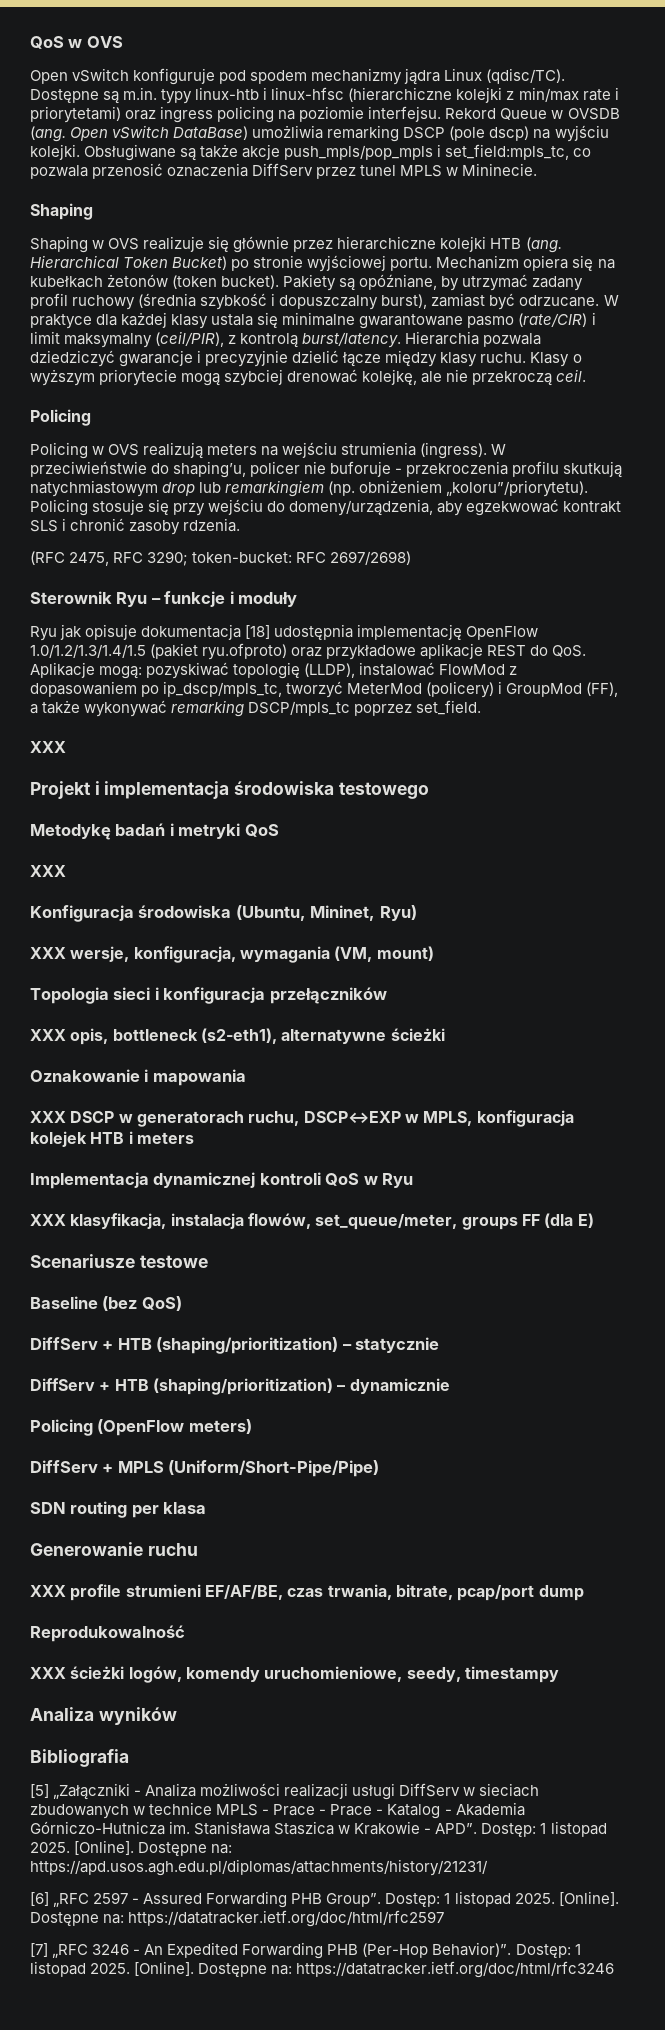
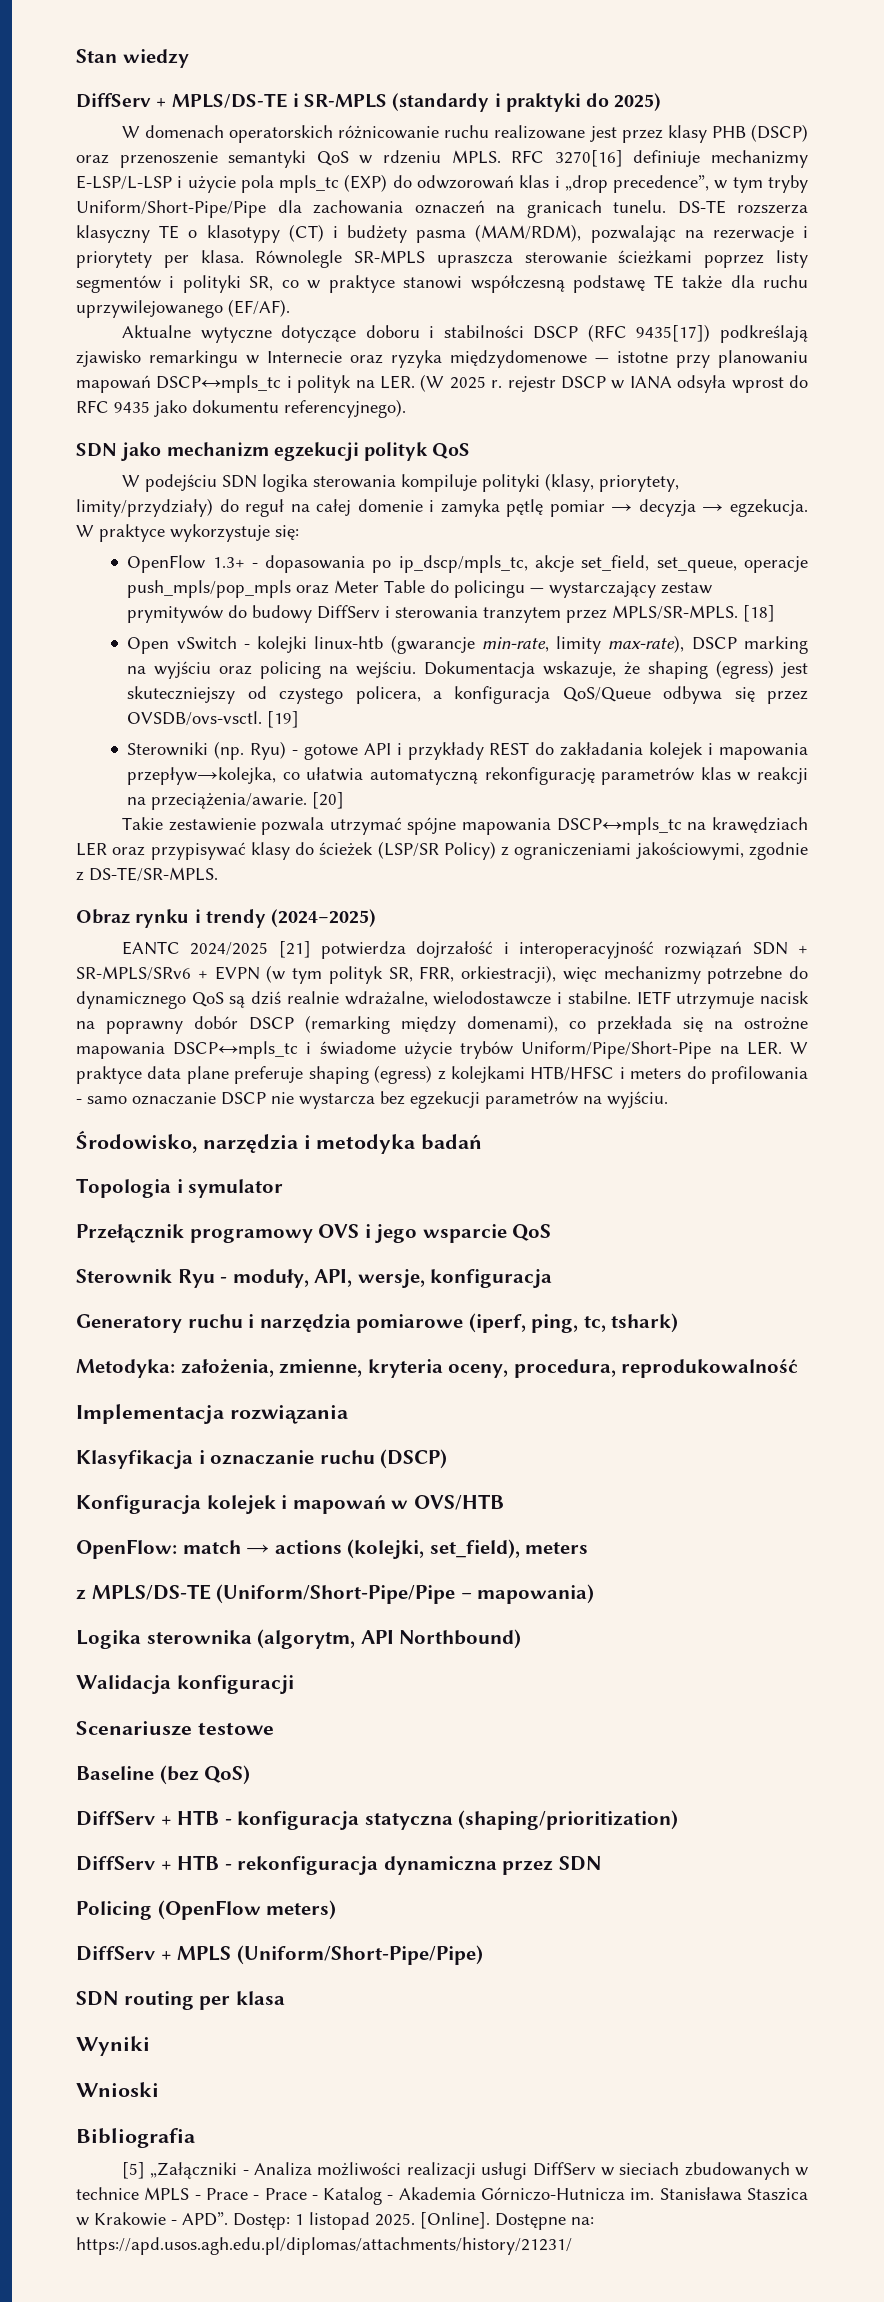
[30,36,123,49] [30,68,566,85] [30,87,619,104] [30,106,620,123] [30,125,609,142] [30,144,592,161] [30,163,538,179] [30,203,93,220] [30,236,562,253] [30,255,615,272] [30,274,584,291] [30,293,619,310] [30,312,596,329] [30,331,542,348] [30,350,582,367] [30,369,587,386] [30,409,91,426] [30,442,507,459] [30,461,623,478] [30,480,589,497] [30,499,622,516] [30,518,241,535] [30,551,412,566] [30,591,298,607] [30,624,539,641] [30,643,587,660] [30,662,518,679] [30,681,619,698] [30,700,482,717] [30,741,66,753] [30,781,429,799] [30,823,279,840] [30,865,66,877] [30,905,417,922] [30,946,434,963] [30,987,387,1004] [30,1028,445,1045] [30,1069,246,1086] [30,1110,574,1127] [30,1131,194,1147] [30,1172,414,1189] [30,1213,594,1230] QoS w OVS // Open vSwitch konfiguruje pod spodem mechanizmy jądra Linux (qdisc/TC). Dostępne są m.in. typy linux-htb i linux-hfsc (hierarchiczne kolejki z min/max rate i priorytetami) oraz ingress policing na poziomie interfejsu. Rekord Queue w OVSDB (ang. Open vSwitch DataBase) umożliwia remarking DSCP (pole dscp) na wyjściu kolejki. Obsługiwane są także akcje push_mpls/pop_mpls i set_field:mpls_tc, co pozwala przenosić oznaczenia DiffServ przez tunel MPLS w Mininecie. // Shaping // Shaping w OVS realizuje się głównie przez hierarchiczne kolejki HTB (ang. Hierarchical Token Bucket) po stronie wyjściowej portu. Mechanizm opiera się na kubełkach żetonów (token bucket). Pakiety są opóźniane, by utrzymać zadany profil ruchowy (średnia szybkość i dopuszczalny burst), zamiast być odrzucane. W praktyce dla każdej klasy ustala się minimalne gwarantowane pasmo (rate/CIR) i limit maksymalny (ceil/PIR), z kontrolą burst/latency. Hierarchia pozwala dziedziczyć gwarancje i precyzyjnie dzielić łącze między klasy ruchu. Klasy o wyższym priorytecie mogą szybciej drenować kolejkę, ale nie przekroczą ceil. // Policing // Policing w OVS realizują meters na wejściu strumienia (ingress). W przeciwieństwie do shaping’u, policer nie buforuje - przekroczenia profilu skutkują natychmiastowym drop lub remarkingiem (np. obniżeniem „koloru”/priorytetu). Policing stosuje się przy wejściu do domeny/urządzenia, aby egzekwować kontrakt SLS i chronić zasoby rdzenia. // (RFC 2475, RFC 3290; token-bucket: RFC 2697/2698) // Sterownik Ryu – funkcje i moduły // Ryu jak opisuje dokumentacja [18] udostępnia implementację OpenFlow 1.0/1.2/1.3/1.4/1.5 (pakiet ryu.ofproto) oraz przykładowe aplikacje REST do QoS. Aplikacje mogą: pozyskiwać topologię (LLDP), instalować FlowMod z dopasowaniem po ip_dscp/mpls_tc, tworzyć MeterMod (policery) i GroupMod (FF), a także wykonywać remarking DSCP/mpls_tc poprzez set_field. // XXX // Projekt i implementacja środowiska testowego // Metodykę badań i metryki QoS // XXX // Konfiguracja środowiska (Ubuntu, Mininet, Ryu) // XXX wersje, konfiguracja, wymagania (VM, mount) // Topologia sieci i konfiguracja przełączników // XXX opis, bottleneck (s2-eth1), alternatywne ścieżki // Oznakowanie i mapowania // XXX DSCP w generatorach ruchu, DSCP↔EXP w MPLS, konfiguracja kolejek HTB i meters // Implementacja dynamicznej kontroli QoS w Ryu // XXX klasyfikacja, instalacja flowów, set_queue/meter, groups FF (dla E) -> [76,49,189,68] [76,93,662,112] [121,124,809,143] [76,150,809,168] [76,174,809,193] [76,200,808,218] [76,224,808,243] [76,250,809,268] [76,275,808,293] [76,299,290,318] [121,324,808,343] [76,350,808,368] [76,374,808,393] [76,399,406,418] [76,442,471,461] [121,473,679,492] [76,498,809,517] [76,524,299,542] [127,555,808,573] [127,580,713,598] [127,605,776,623] [127,635,809,654] [127,660,808,679] [127,686,809,704] [127,711,300,728] [127,741,808,760] [127,767,809,785] [127,792,345,810] [121,817,808,835] [76,841,808,860] [76,867,218,882] [76,909,377,928] [121,941,809,959] [76,965,808,984] [76,991,810,1009] [76,1015,808,1034] [76,1041,808,1059] [76,1065,808,1084] [76,1091,668,1109] [76,1130,483,1154] [76,1178,284,1198] [76,1224,552,1243] [76,1269,553,1288] [76,1313,679,1333] [76,1359,799,1378] [76,1404,348,1424] [76,1449,448,1469] [76,1494,504,1514] [76,1539,589,1559] [76,1584,595,1604] [76,1629,522,1649] [76,1675,294,1694] Stan wiedzy // DiffServ + MPLS/DS-TE i SR-MPLS (standardy i praktyki do 2025) // W domenach operatorskich różnicowanie ruchu realizowane jest przez klasy PHB (DSCP) oraz przenoszenie semantyki QoS w rdzeniu MPLS. RFC 3270[16] definiuje mechanizmy E-LSP/L-LSP i użycie pola mpls_tc (EXP) do odwzorowań klas i „drop precedence”, w tym tryby Uniform/Short-Pipe/Pipe dla zachowania oznaczeń na granicach tunelu. DS-TE rozszerza klasyczny TE o klasotypy (CT) i budżety pasma (MAM/RDM), pozwalając na rezerwacje i priorytety per klasa. Równolegle SR-MPLS upraszcza sterowanie ścieżkami poprzez listy segmentów i polityki SR, co w praktyce stanowi współczesną podstawę TE także dla ruchu uprzywilejowanego (EF/AF). // Aktualne wytyczne dotyczące doboru i stabilności DSCP (RFC 9435[17]) podkreślają zjawisko remarkingu w Internecie oraz ryzyka międzydomenowe — istotne przy planowaniu mapowań DSCP↔mpls_tc i polityk na LER. (W 2025 r. rejestr DSCP w IANA odsyła wprost do RFC 9435 jako dokumentu referencyjnego). // SDN jako mechanizm egzekucji polityk QoS // W podejściu SDN logika sterowania kompiluje polityki (klasy, priorytety, limity/przydziały) do reguł na całej domenie i zamyka pętlę pomiar → decyzja → egzekucja. W praktyce wykorzystuje się: // OpenFlow 1.3+ - dopasowania po ip_dscp/mpls_tc, akcje set_field, set_queue, operacje push_mpls/pop_mpls oraz Meter Table do policingu — wystarczający zestaw prymitywów do budowy DiffServ i sterowania tranzytem przez MPLS/SR-MPLS. [18] // Open vSwitch - kolejki linux-htb (gwarancje min-rate, limity max-rate), DSCP marking na wyjściu oraz policing na wejściu. Dokumentacja wskazuje, że shaping (egress) jest skuteczniejszy od czystego policera, a konfiguracja QoS/Queue odbywa się przez OVSDB/ovs-vsctl. [19] // Sterowniki (np. Ryu) - gotowe API i przykłady REST do zakładania kolejek i mapowania przepływ→kolejka, co ułatwia automatyczną rekonfigurację parametrów klas w reakcji na przeciążenia/awarie. [20] // Takie zestawienie pozwala utrzymać spójne mapowania DSCP↔mpls_tc na krawędziach LER oraz przypisywać klasy do ścieżek (LSP/SR Policy) z ograniczeniami jakościowymi, zgodnie z DS-TE/SR-MPLS. // Obraz rynku i trendy (2024–2025) // EANTC 2024/2025 [21] potwierdza dojrzałość i interoperacyjność rozwiązań SDN + SR-MPLS/SRv6 + EVPN (w tym polityk SR, FRR, orkiestracji), więc mechanizmy potrzebne do dynamicznego QoS są dziś realnie wdrażalne, wielodostawcze i stabilne. IETF utrzymuje nacisk na poprawny dobór DSCP (remarking między domenami), co przekłada się na ostrożne mapowania DSCP↔mpls_tc i świadome użycie trybów Uniform/Pipe/Short-Pipe na LER. W praktyce data plane preferuje shaping (egress) z kolejkami HTB/HFSC i meters do profilowania - samo oznaczanie DSCP nie wystarcza bez egzekucji parametrów na wyjściu. // Środowisko, narzędzia i metodyka badań // Topologia i symulator // Przełącznik programowy OVS i jego wsparcie QoS // Sterownik Ryu - moduły, API, wersje, konfiguracja // Generatory ruchu i narzędzia pomiarowe (iperf, ping, tc, tshark) // Metodyka: założenia, zmienne, kryteria oceny, procedura, reprodukowalność // Implementacja rozwiązania // Klasyfikacja i oznaczanie ruchu (DSCP) // Konfiguracja kolejek i mapowań w OVS/HTB // OpenFlow: match → actions (kolejki, set_field), meters // z MPLS/DS-TE (Uniform/Short-Pipe/Pipe – mapowania) // Logika sterownika (algorytm, API Northbound) // Walidacja konfiguracji
[156,1337,440,1354] [30,1378,450,1395] (shaping/prioritization) – statycznie // DiffServ + HTB (shaping/prioritization) – dynamicznie -> [224,1810,679,1830] [76,1855,601,1875] - konfiguracja statyczna (shaping/prioritization) // DiffServ + HTB - rekonfiguracja dynamiczna przez SDN
[30,1542,198,1556] [30,1584,584,1601] [30,1625,185,1642] [30,1666,559,1683] [30,1707,177,1725] Generowanie ruchu // XXX profile strumieni EF/AF/BE, czas trwania, bitrate, pcap/port dump // Reprodukowalność // XXX ścieżki logów, komendy uruchomieniowe, seedy, timestampy // Analiza wyników -> [76,2036,150,2056] [76,2082,159,2097] Wyniki // Wnioski
[30,1891,619,1908] [30,1910,445,1927] [30,1942,581,1959] [30,1961,615,1978] // [6] „RFC 2597 - Assured Forwarding PHB Group”. Dostęp: 1 listopad 2025. [Online]. Dostępne na: https://datatracker.ietf.org/doc/html/rfc2597 // [7] „RFC 3246 - An Expedited Forwarding PHB (Per-Hop Behavior)”. Dostęp: 1 listopad 2025. [Online]. Dostępne na: https://datatracker.ietf.org/doc/html/rfc3246 -> (572, 2246) none

